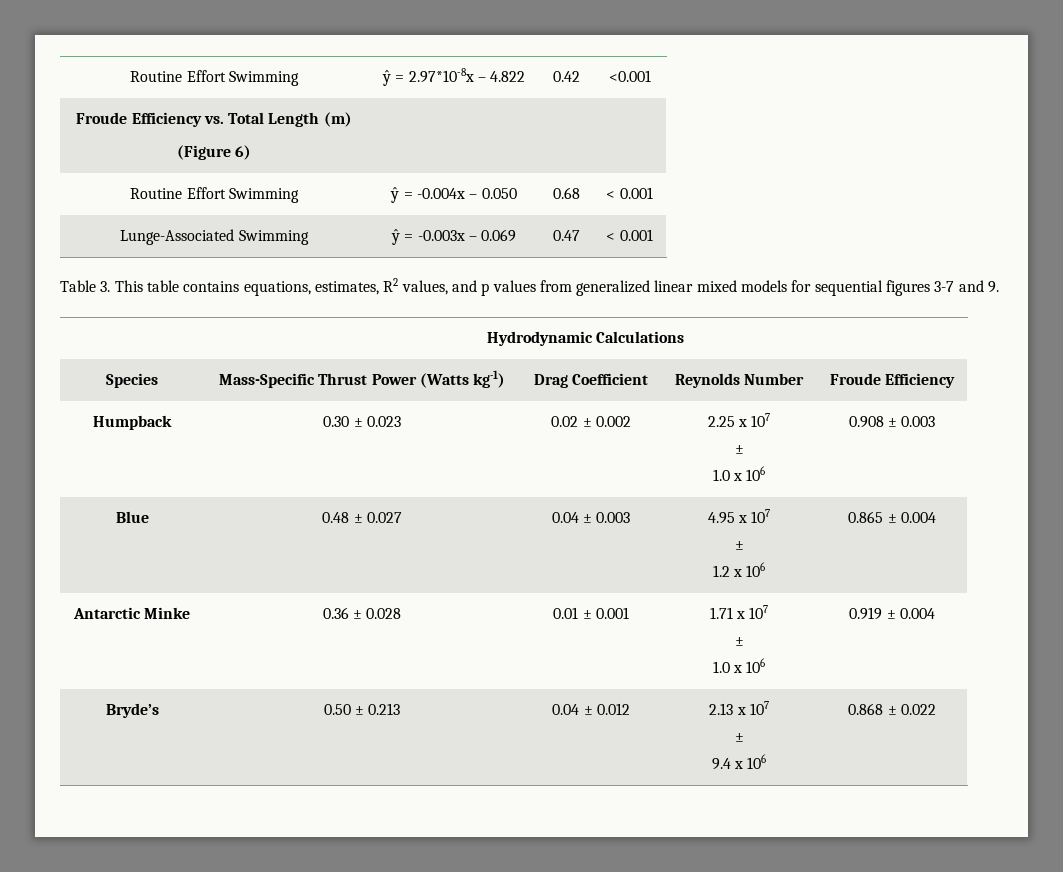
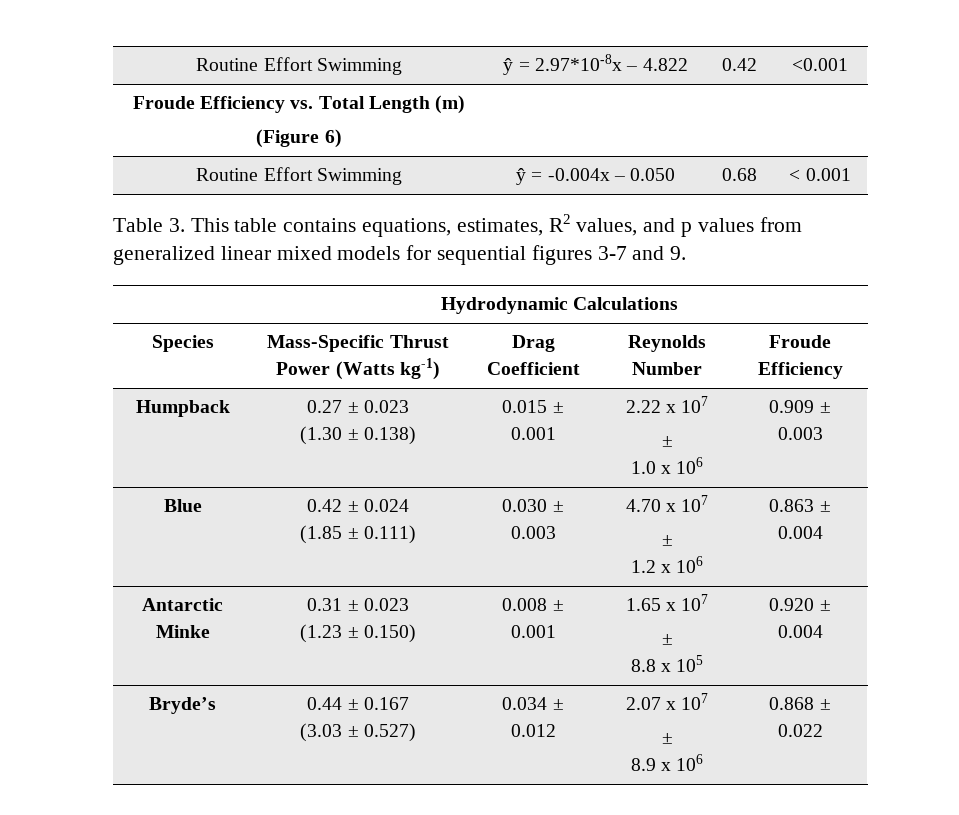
[120,229,309,245] [390,229,517,245] [553,230,580,241] [606,229,653,241] // Lunge-Associated Swimming | ŷ = -0.003x – 0.069 | 0.47 | < 0.001 -> (851, 174) none
[323,416,401,427] [551,416,631,427] [707,413,771,427] [734,445,744,454] [712,466,766,481] [848,416,884,428] 0.30 ± 0.023 | 0.02 ± 0.002 | 2.25 x 107 // ± // 1.0 x 106 | 0.908 -> [307,400,409,413] [300,426,416,445] [502,400,564,413] [510,427,556,440] [625,396,709,413] [661,436,673,447] [630,457,704,474] [769,400,815,413] 0.27 ± 0.023 // (1.30 ± 0.138) | 0.015 ± 0.001 | 2.22 x 107 // ± // 1.0 x 106 | 0.909
[322,512,402,523] [551,512,579,523] 0.48 ± 0.027 | 0.04 -> [307,499,409,512] [300,525,416,544] [502,499,548,512] 0.42 ± 0.024 // (1.85 ± 0.111) | 0.030
[707,512,735,524] 4.95 -> [625,499,661,512] 4.70
[848,511,884,523] 0.865 -> [769,499,815,512] 0.863
[322,607,402,619] [553,607,629,619] [709,605,769,619] [734,637,744,646] [712,658,766,673] [849,607,883,620] 0.36 ± 0.028 | 0.01 ± 0.001 | 1.71 x 107 // ± // 1.0 x 106 | 0.919 -> [307,598,409,611] [300,624,416,643] [502,598,564,611] [510,625,556,638] [625,594,709,611] [661,634,673,645] [630,655,704,672] [769,598,815,611] 0.31 ± 0.023 // (1.23 ± 0.150) | 0.008 ± 0.001 | 1.65 x 107 // ± // 8.8 x 105 | 0.920
[323,703,401,715] [552,704,580,715] 0.50 ± 0.213 | 0.04 -> [307,697,409,710] [300,723,416,742] [502,697,548,710] 0.44 ± 0.167 // (3.03 ± 0.527) | 0.034
[709,701,769,715] [734,733,744,742] [711,758,731,770] 2.13 x 107 // ± // 9.4 -> [625,693,709,710] [661,733,673,744] [630,758,656,771] 2.07 x 107 // ± // 8.9

